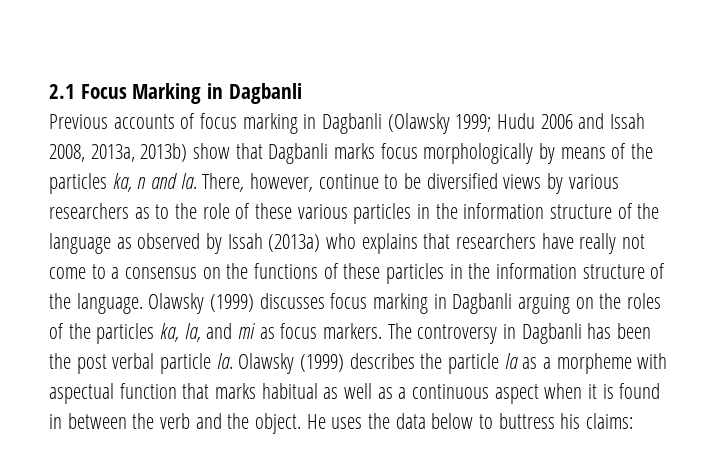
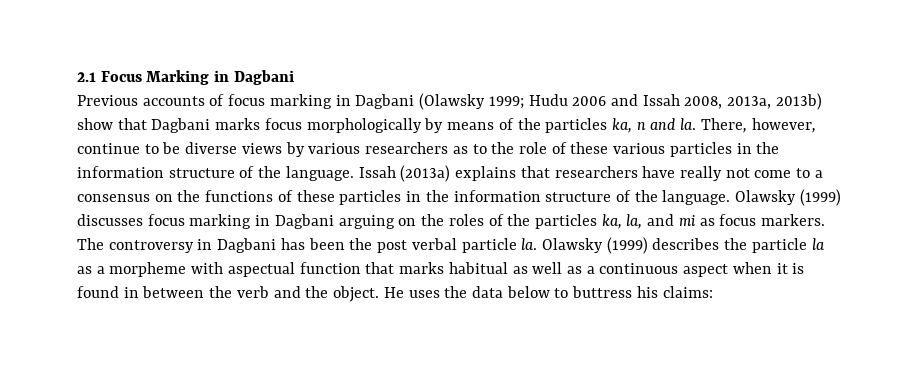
[228,83,302,104] Dagbanli -> [233,70,294,85] Dagbani
[322,113,383,134] Dagbanli -> [355,94,415,109] Dagbani
[268,143,329,164] Dagbanli -> [151,118,211,133] Dagbani
[426,173,498,189] diversified -> [185,142,238,154] diverse
[49,233,223,254] language as observed by -> [285,166,354,181] language.
[326,233,357,249] who -> (451, 173) none
[452,293,513,314] Dagbanli -> [274,214,334,229] Dagbani
[521,323,582,344] Dagbanli -> [217,238,277,253] Dagbani

